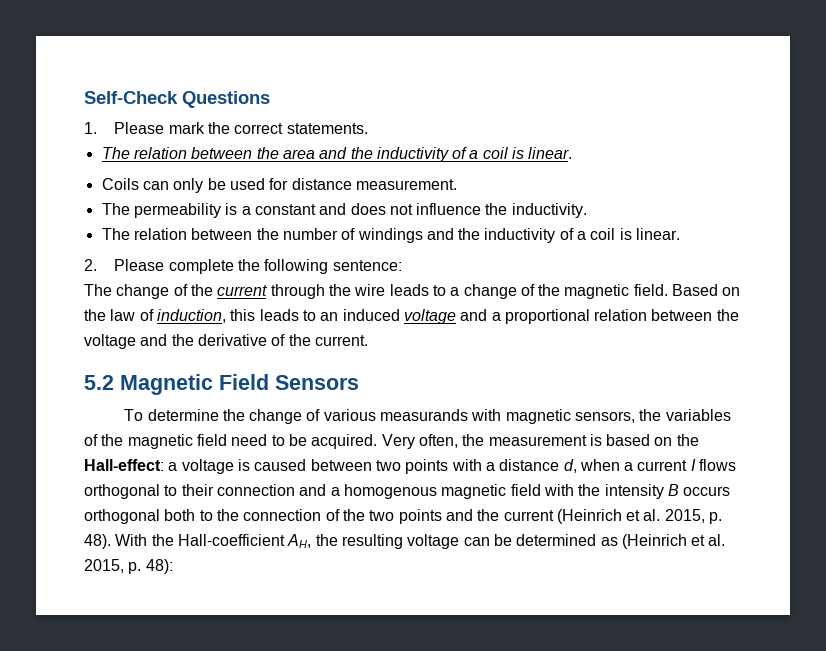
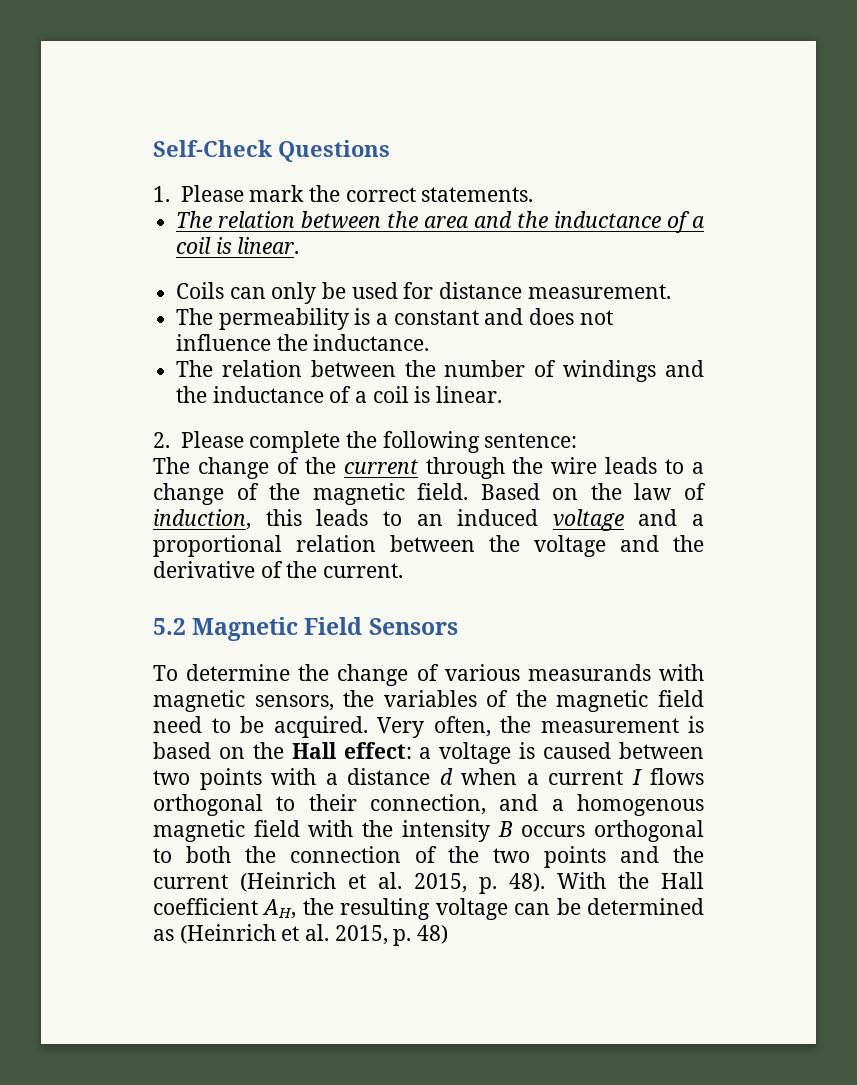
[376,147,449,162] inductivity -> [554,211,662,228] inductance
[511,203,587,218] inductivity. -> [313,334,430,351] inductance.
[484,228,556,243] inductivity -> [212,386,324,403] inductance
[84,459,164,471] Hall-effect: -> [291,742,412,759] Hall effect:
[563,459,577,473] d, -> [439,768,453,785] d
[216,484,295,496] connection -> [370,794,486,815] connection,
[164,509,213,521] both to -> [153,846,231,863] to both
[177,534,285,546] Hall-coefficient -> [661,872,704,889] [153,898,258,915] Hall coefficient
[145,559,173,574] 48): -> [417,925,449,944] 48)

